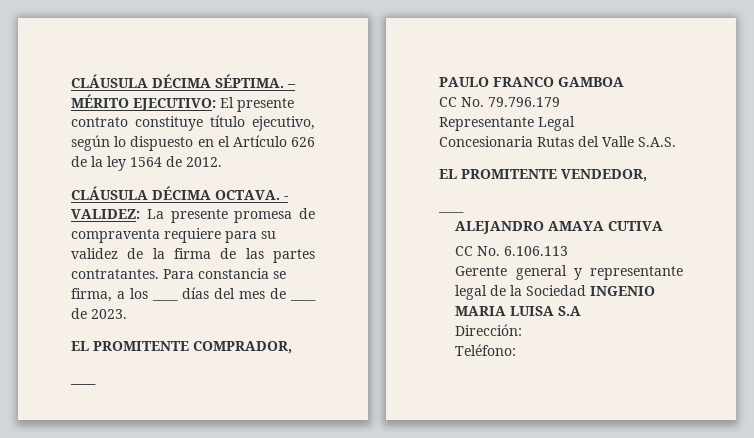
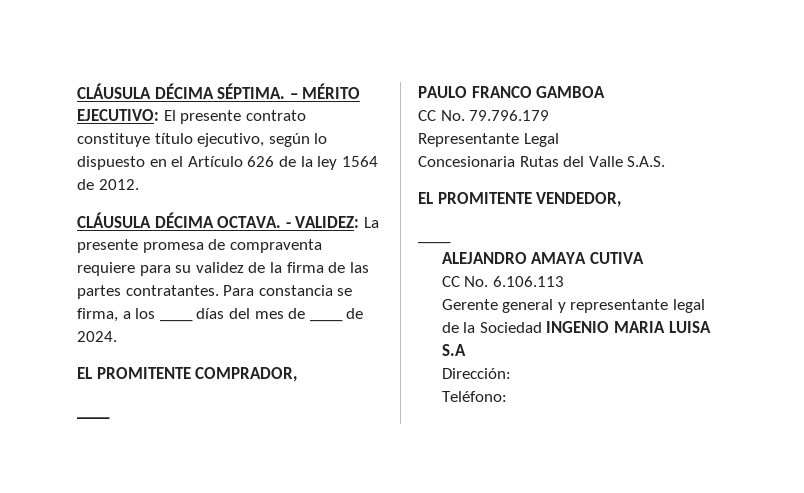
[91,309,127,319] 2023. -> [77,331,117,342] 2024.

